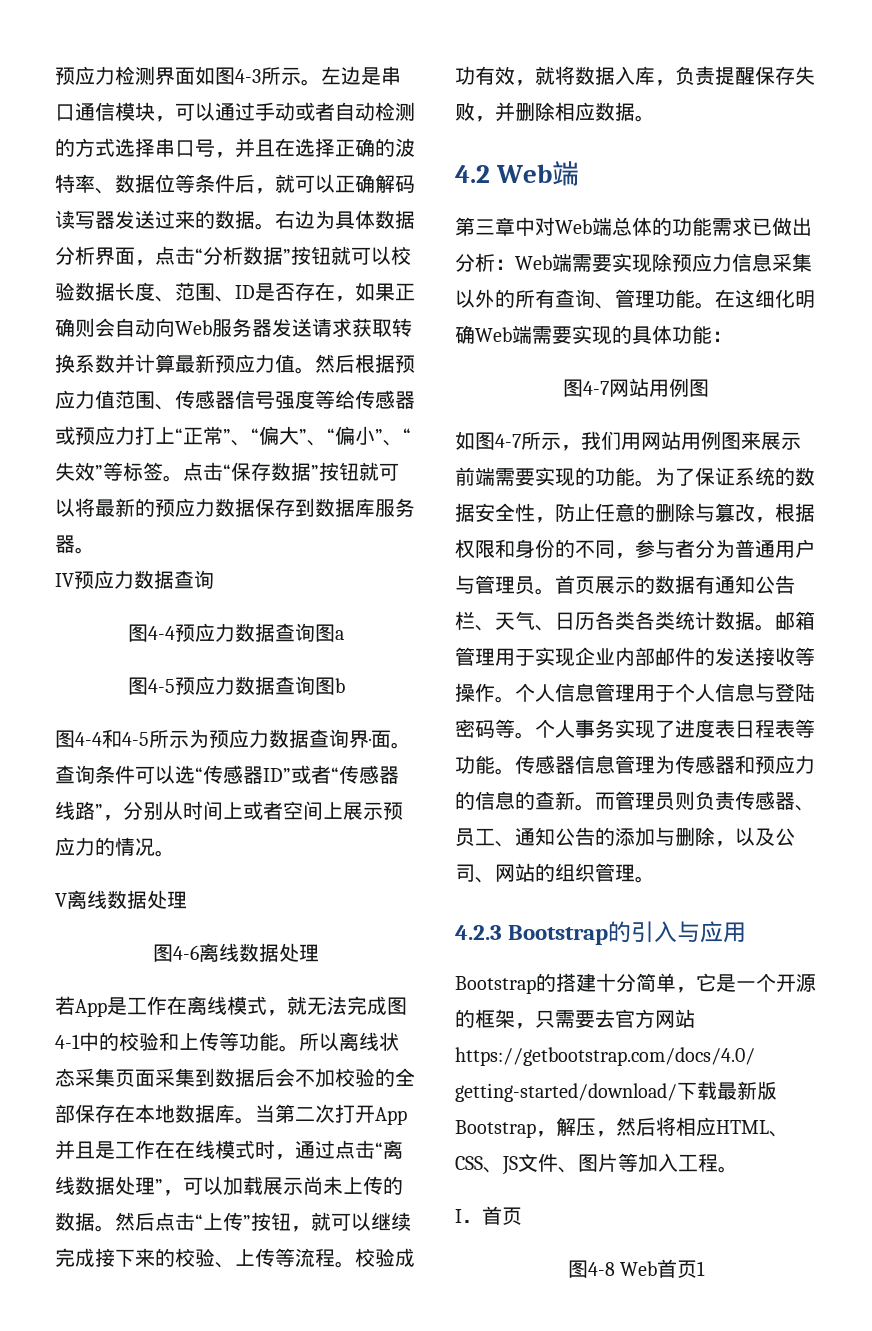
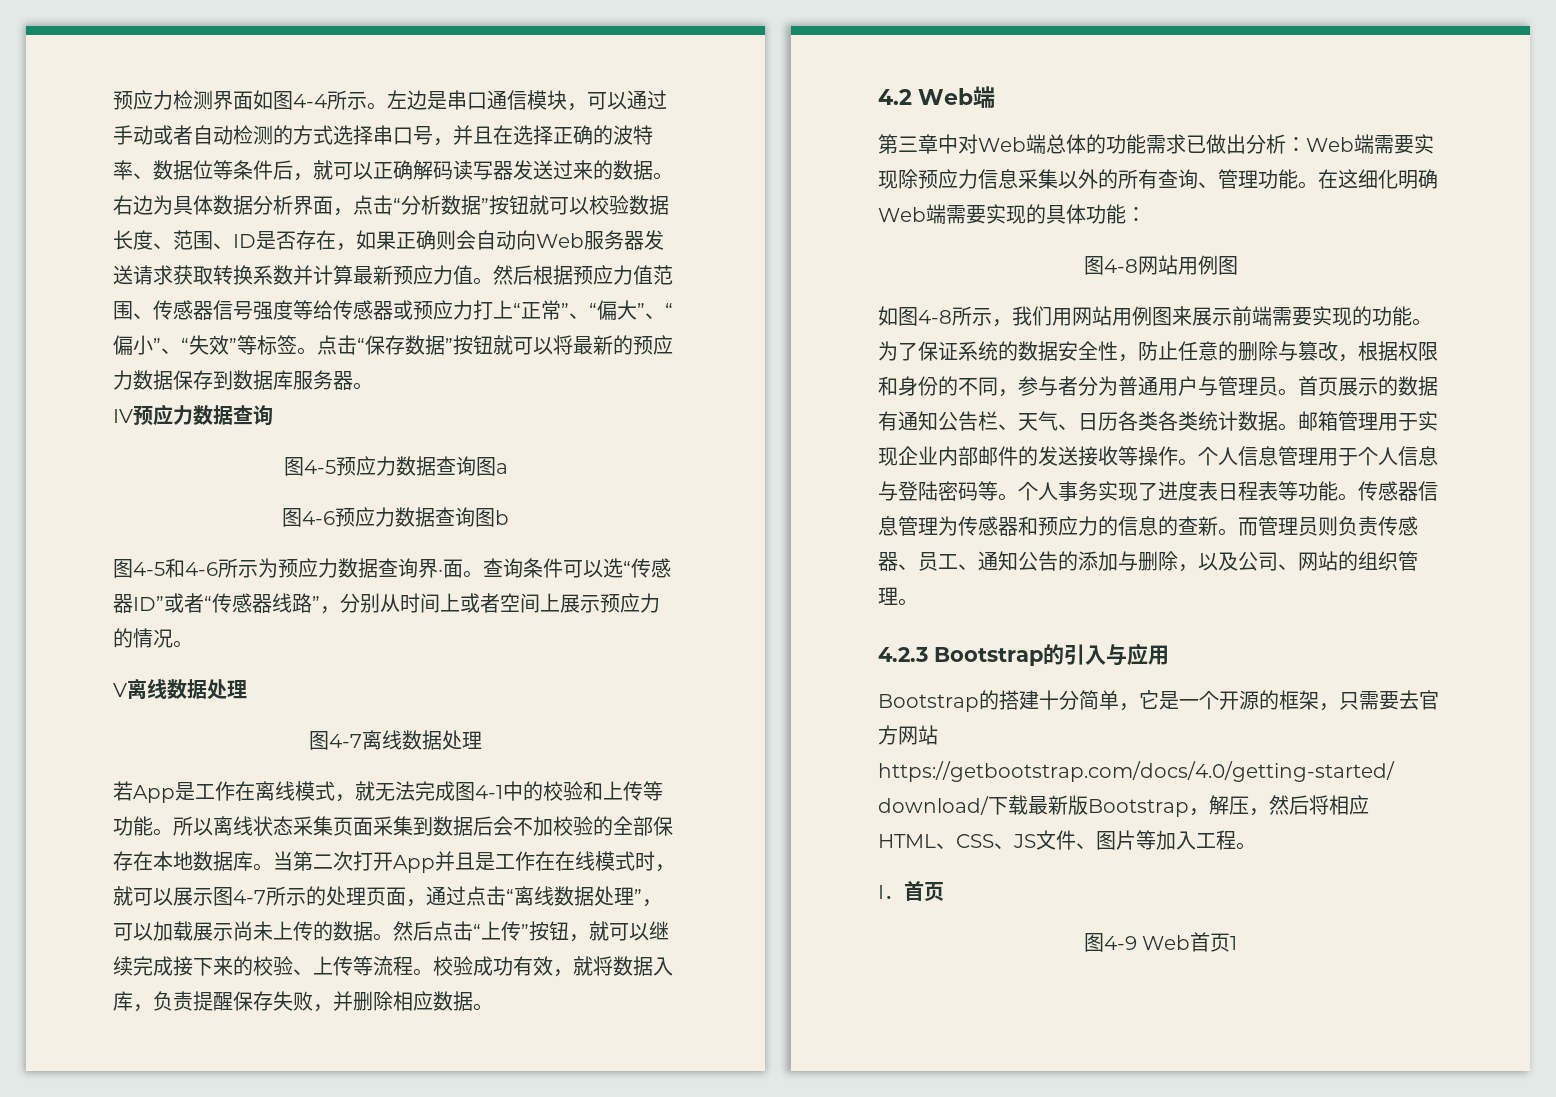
[235,69,261,83] 4-3 -> [293,94,327,108] 4-4
[148,626,175,640] 4-4 -> [303,460,336,474] 4-5
[147,679,175,693] 4-5 -> [302,511,335,525] 4-6
[75,729,149,748] 4-4和4-5 -> [133,558,218,578] 4-5和4-6
[173,945,199,960] 4-6 -> [329,734,362,748] 4-7
(295, 1157) none -> [113,886,426,907] 就可以展示图4-7所示的处理页面，
[583,381,609,395] 4-7 -> [1103,259,1138,273] 4-8
[495,434,521,448] 4-7 -> [918,310,952,324] 4-8
[587,1262,615,1276] 4-8 -> [1103,936,1137,950] 4-9

